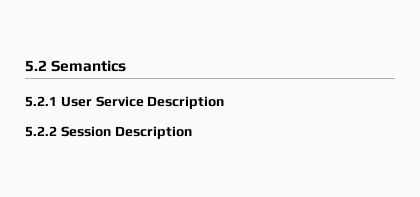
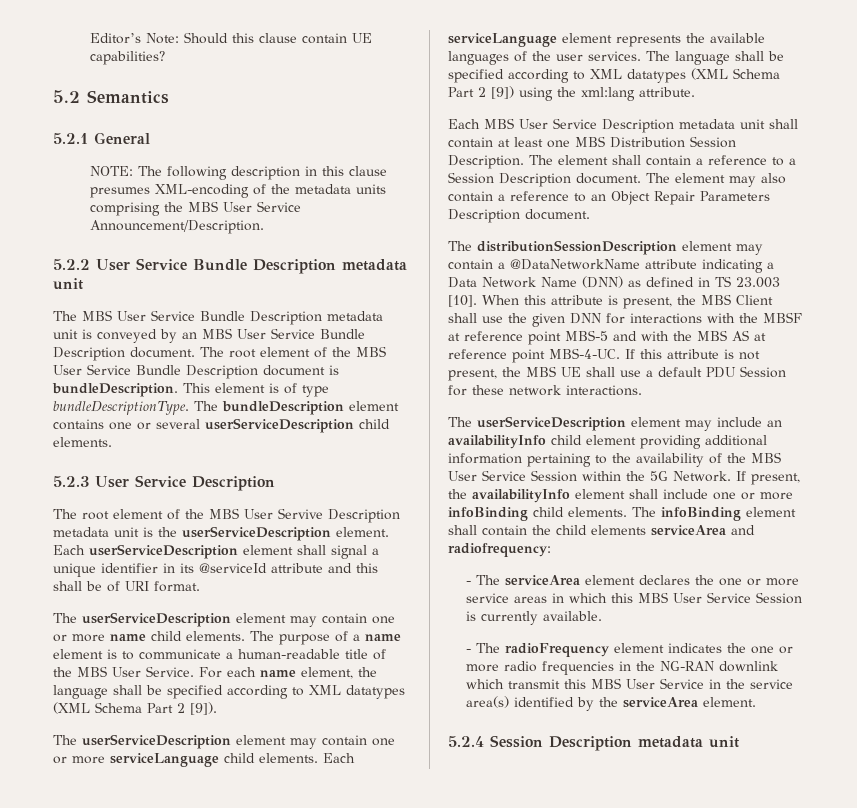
[25,60,127,72] [25,96,225,109] [25,126,192,139] 5.2 Semantics // 5.2.1 User Service Description // 5.2.2 Session Description -> [89,32,372,44] [89,51,165,65] [53,90,169,104] [53,132,150,144] [89,166,387,180] [89,184,386,198] [89,201,301,216] [89,220,264,234] [53,258,407,274] [53,278,83,290] [53,310,383,325] [53,328,365,343] [53,346,386,361] [53,364,339,379] [52,383,329,397] [53,401,399,415] [53,418,390,433] [53,437,112,447] [53,475,275,491] [53,508,400,523] [53,526,389,541] [53,544,379,559] [53,563,378,577] [53,581,200,592] [53,612,395,627] [53,631,401,645] [53,649,386,660] [53,666,377,679] [53,685,405,699] [53,702,217,715] [53,734,395,749] [53,753,355,767] [448,33,765,47] [448,51,784,65] [448,68,780,83] [448,86,695,101] [448,118,798,133] [448,136,736,148] [448,155,796,169] [448,172,786,187] [448,191,770,205] [448,209,590,223] [448,240,763,255] [448,259,774,273] [448,276,780,288] [448,294,773,309] [448,312,802,327] [448,330,766,345] [448,348,760,363] [448,366,786,381] [448,385,642,396] [448,416,782,431] [448,435,767,449] [448,452,781,467] [448,470,800,485] [448,489,793,503] [448,507,796,521] [448,525,755,536] [448,543,551,557] [466,575,800,586] [466,592,803,604] [466,611,603,625] [466,643,794,657] [466,661,779,675] [466,678,794,689] [466,696,757,711] [448,735,739,751] Editor’s Note: Should this clause contain UE capabilities? // 5.2 Semantics // 5.2.1 General // NOTE: The following description in this clause presumes XML-encoding of the metadata units comprising the MBS User Service Announcement/Description. // 5.2.2 User Service Bundle Description metadata unit // The MBS User Service Bundle Description metadata unit is conveyed by an MBS User Service Bundle Description document. The root element of the MBS User Service Bundle Description document is bundleDescription. This element is of type bundleDescriptionType. The bundleDescription element contains one or several userServiceDescription child elements. // 5.2.3 User Service Description // The root element of the MBS User Servive Description metadata unit is the userServiceDescription element. Each userServiceDescription element shall signal a unique identifier in its @serviceId attribute and this shall be of URI format. // The userServiceDescription element may contain one or more name child elements. The purpose of a name element is to communicate a human-readable title of the MBS User Service. For each name element, the language shall be specified according to XML datatypes (XML Schema Part 2 [9]). // The userServiceDescription element may contain one or more serviceLanguage child elements. Each serviceLanguage element represents the available languages of the user services. The language shall be specified according to XML datatypes (XML Schema Part 2 [9]) using the xml:lang attribute. // Each MBS User Service Description metadata unit shall contain at least one MBS Distribution Session Description. The element shall contain a reference to a Session Description document. The element may also contain a reference to an Object Repair Parameters Description document. // The distributionSessionDescription element may contain a @DataNetworkName attribute indicating a Data Network Name (DNN) as defined in TS 23.003 [10]. When this attribute is present, the MBS Client shall use the given DNN for interactions with the MBSF at reference point MBS-5 and with the MBS AS at reference point MBS-4-UC. If this attribute is not present, the MBS UE shall use a default PDU Session for these network interactions. // The userServiceDescription element may include an availabilityInfo child element providing additional information pertaining to the availability of the MBS User Service Session within the 5G Network. If present, the availabilityInfo element shall include one or more infoBinding child elements. The infoBinding element shall contain the child elements serviceArea and radiofrequency: // - The serviceArea element declares the one or more service areas in which this MBS User Service Session is currently available. // - The radioFrequency element indicates the one or more radio frequencies in the NG-RAN downlink which transmit this MBS User Service in the service area(s) identified by the serviceArea element. // 5.2.4 Session Description metadata unit

